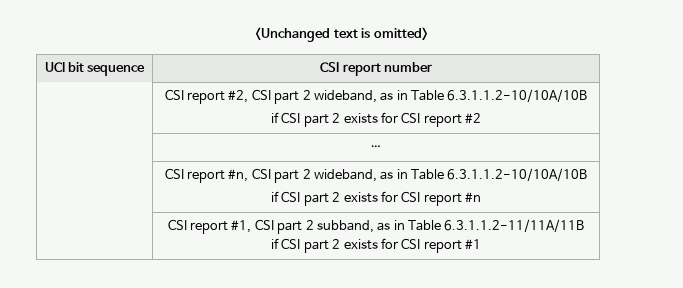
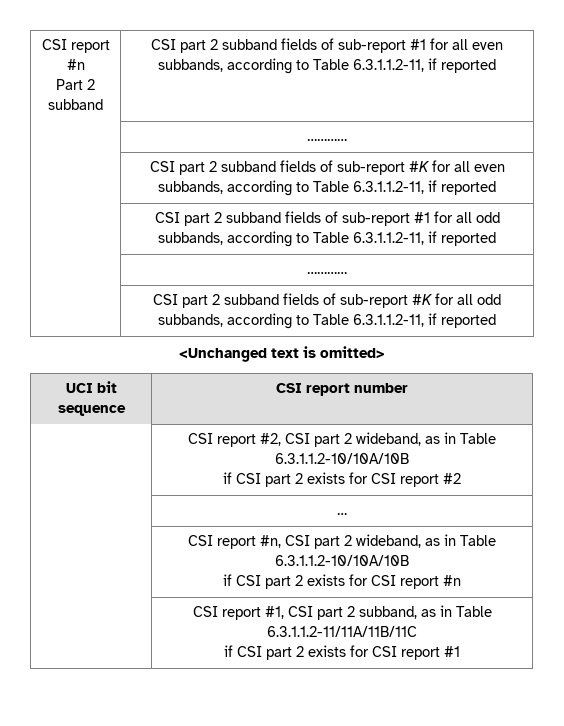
(255, 34) none -> [41,39,110,53] [66,59,85,70] [56,79,95,90] [48,99,103,110] [151,38,503,53] [158,58,496,74] [307,138,347,141] [149,160,505,175] [158,180,496,196] [154,211,500,226] [158,231,496,247] [307,271,347,274] [153,293,501,308] [158,313,496,329] CSI report #n // Part 2 subband | CSI part 2 subband fields of sub-report #1 for all even subbands, according to Table 6.3.1.1.2-11, if reported // | ………… // | CSI part 2 subband fields of sub-report #K for all even subbands, according to Table 6.3.1.1.2-11, if reported // | CSI part 2 subband fields of sub-report #1 for all odd subbands, according to Table 6.3.1.1.2-11, if reported // | ………… // | CSI part 2 subband fields of sub-report #K for all odd subbands, according to Table 6.3.1.1.2-11, if reported //
[444,219,585,232] 6.3.1.1.2-11/11A/11B -> [267,626,417,637] 6.3.1.1.2-11/11A/11B/11C

